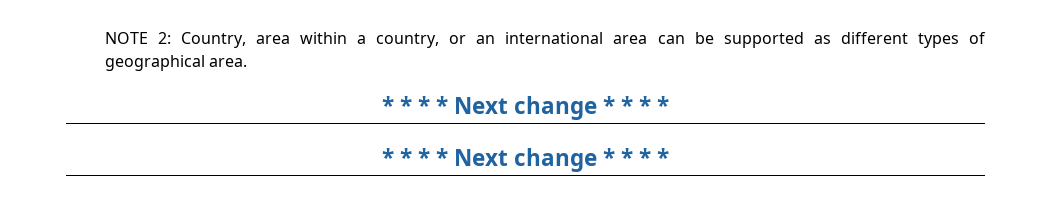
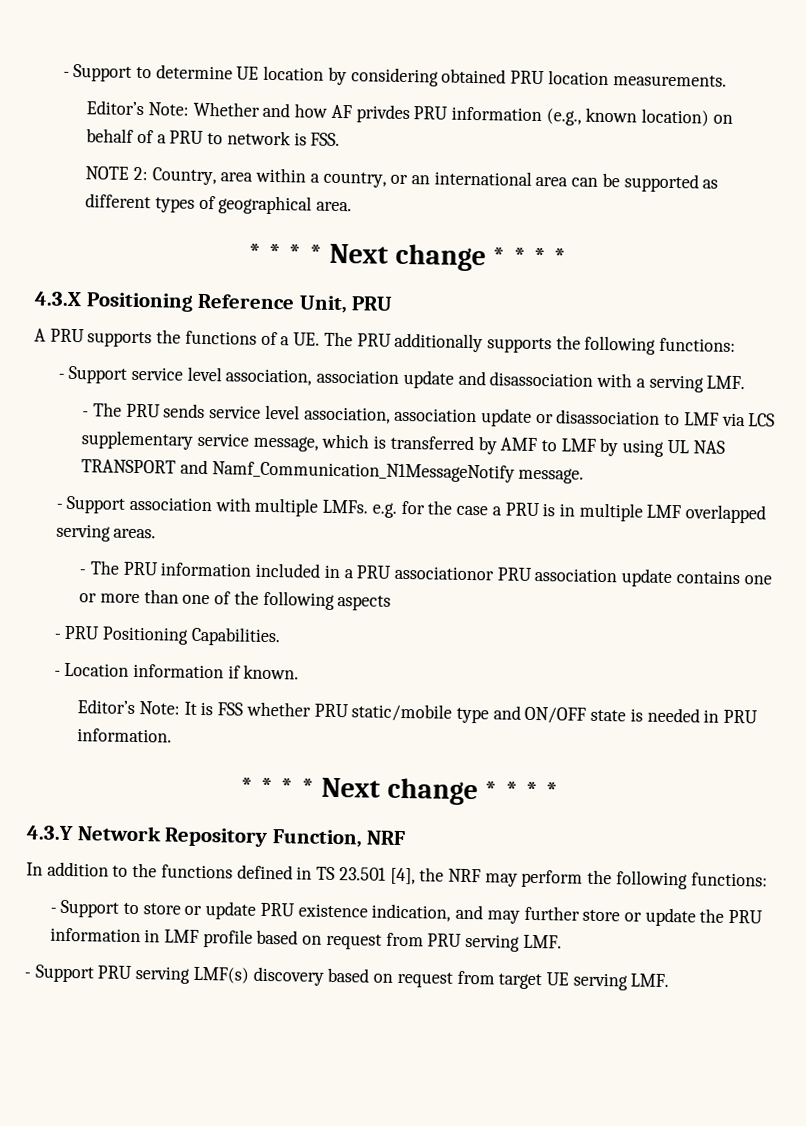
(104, 38) none -> [62,63,727,87] [86,100,733,127] [86,128,341,147] - Support to determine UE location by considering obtained PRU location measurements. // Editor’s Note: Whether and how AF privdes PRU information (e.g., known location) on behalf of a PRU to network is FSS. //
(670, 105) none -> [34,291,393,314] [34,328,737,355] [57,365,746,393] [82,402,776,427] [81,430,725,457] [81,459,585,484] [55,495,767,524] [55,523,157,542] [79,560,772,588] [79,589,392,611] [53,625,281,647] [53,662,300,680] [77,699,759,724] [77,728,173,743] // 4.3.X Positioning Reference Unit, PRU // A PRU supports the functions of a UE. The PRU additionally supports the following functions: // - Support service level association, association update and disassociation with a serving LMF. // - The PRU sends service level association, association update or disassociation to LMF via LCS supplementary service message, which is transferred by AMF to LMF by using UL NAS TRANSPORT and Namf_Communication_N1MessageNotify message. // - Support association with multiple LMFs. e.g. for the case a PRU is in multiple LMF overlapped serving areas. // - The PRU information included in a PRU associationor PRU association update contains one or more than one of the following aspects // - PRU Positioning Capabilities. // - Location information if known. // Editor’s Note: It is FSS whether PRU static/mobile type and ON/OFF state is needed in PRU information.
(670, 157) none -> [26,825,406,848] [26,861,768,890] [49,899,764,927] [49,927,562,952] [24,964,670,991] // 4.3.Y Network Repository Function, NRF // In addition to the functions defined in TS 23.501 [4], the NRF may perform the following functions: // - Support to store or update PRU existence indication, and may further store or update the PRU information in LMF profile based on request from PRU serving LMF. // - Support PRU serving LMF(s) discovery based on request from target UE serving LMF.

